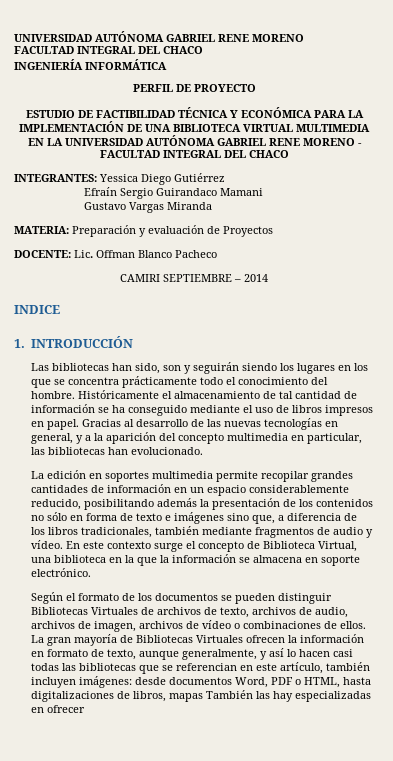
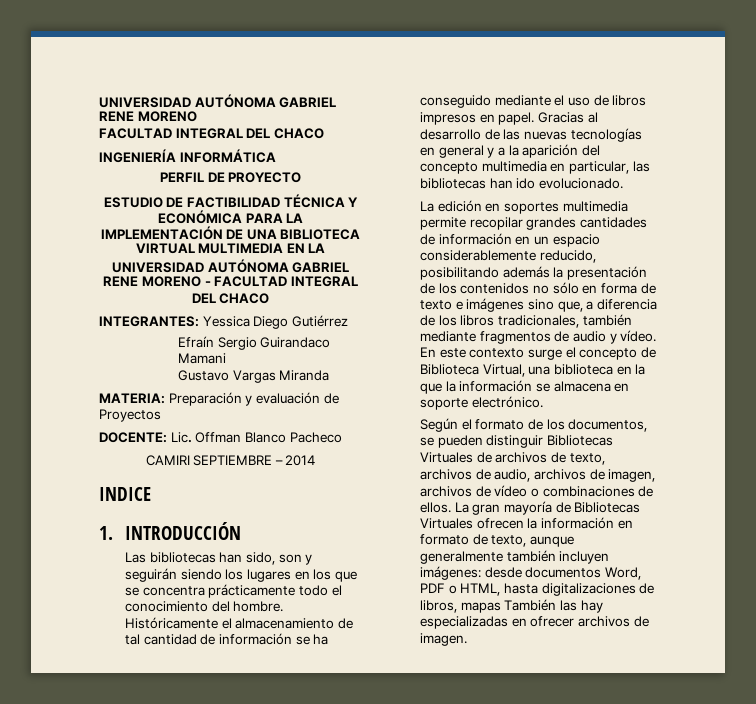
[31,433,74,444] general, -> [438,145,484,158] general
(129, 451) none -> [516,178,536,189] ido
[155,593,219,601] documentos -> [568,419,648,432] documentos,
[182,648,354,660] [31,662,324,674] generalmente, y así lo hacen casi todas las bibliotecas que se referencian en este artículo, -> [420,551,504,564] generalmente
(86, 709) none -> [578,616,649,627] [420,633,468,646] archivos de imagen.

